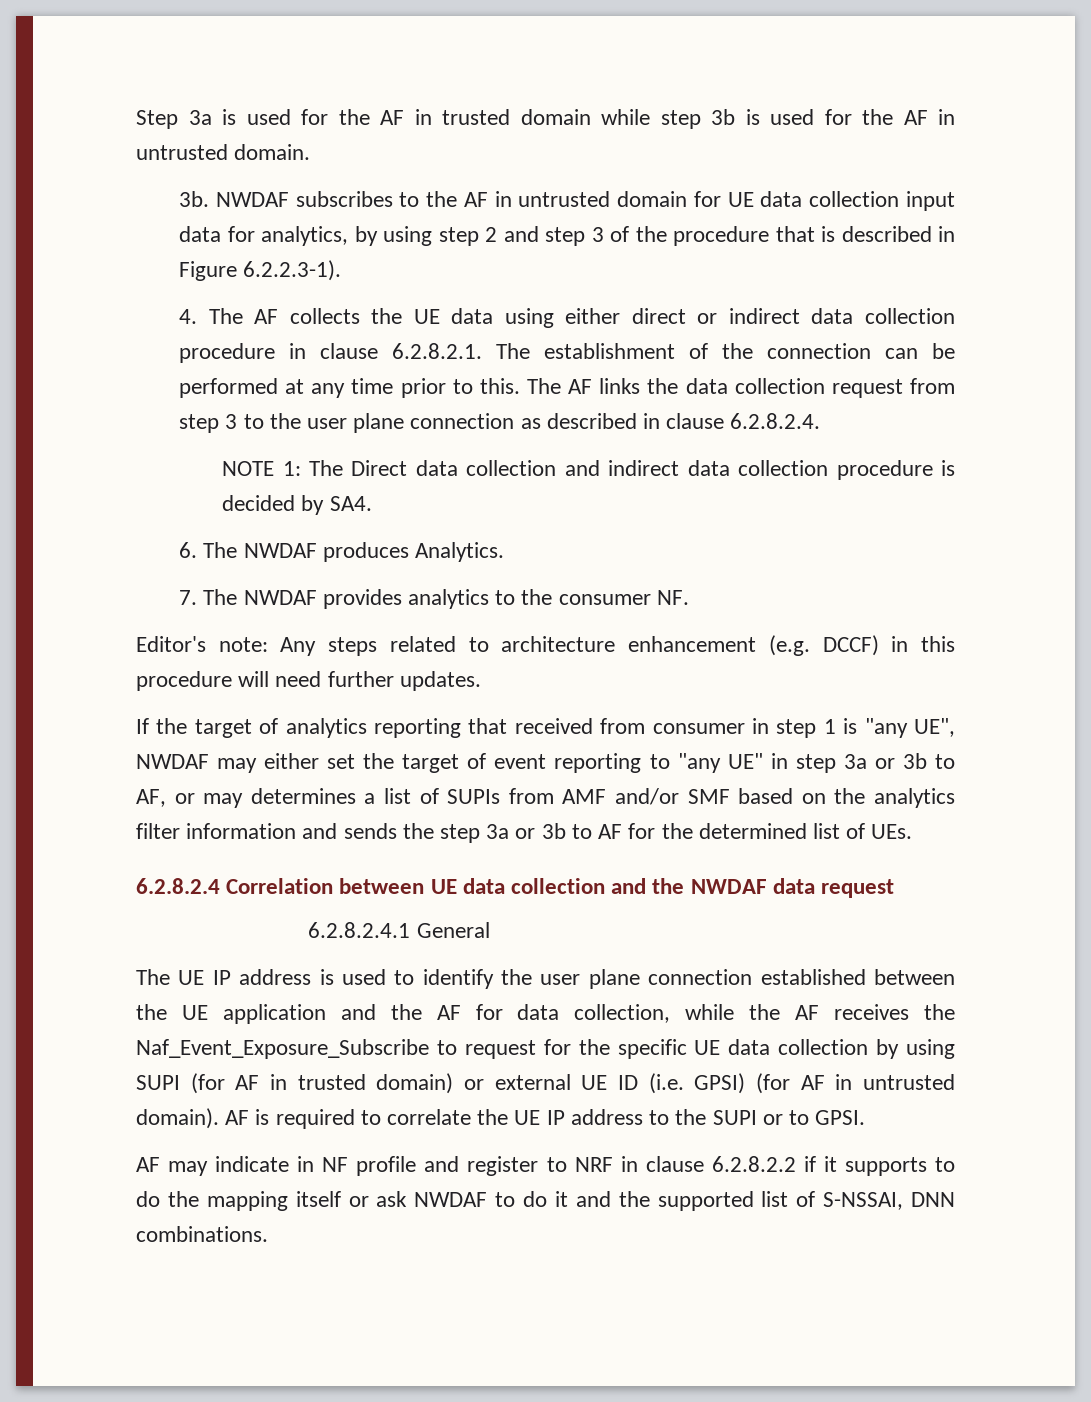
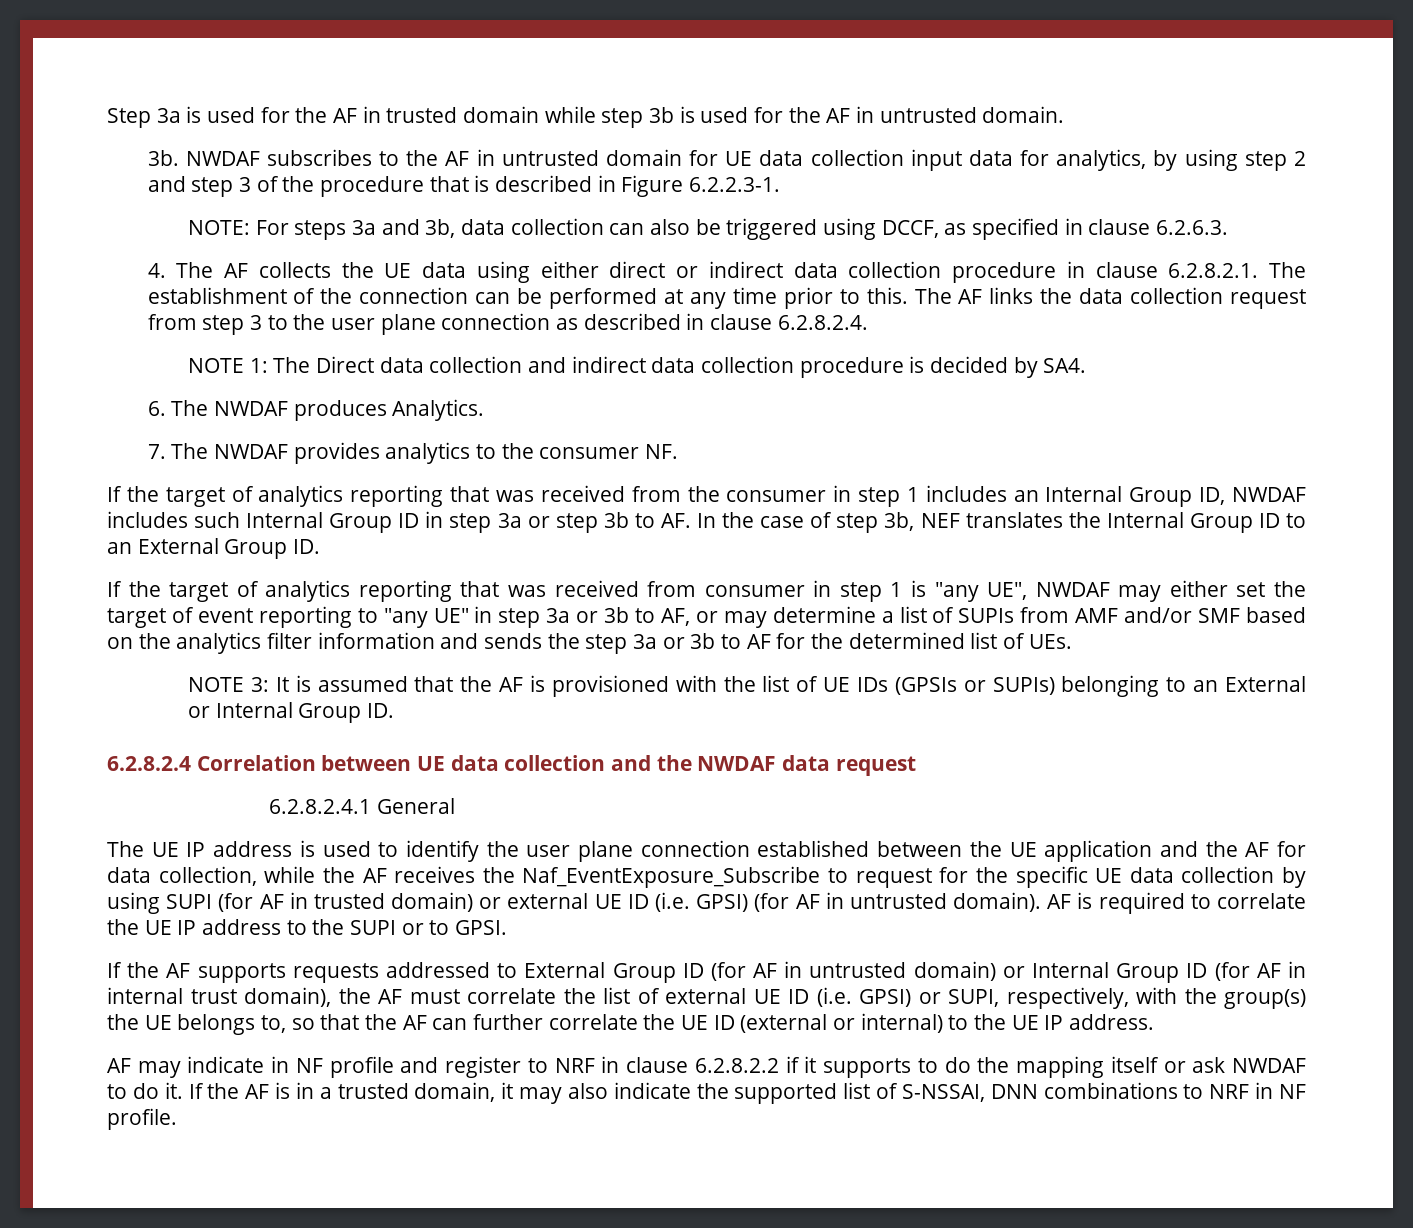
[243,260,342,281] 6.2.2.3-1). -> [688,177,780,192] [188,218,1229,240] 6.2.2.3-1. // NOTE: For steps 3a and 3b, data collection can also be triggered using DCCF, as specified in clause 6.2.6.3.
[136,635,956,656] [136,671,481,691] [136,718,508,738] Editor's note: Any steps related to architecture enhancement (e.g. DCCF) in this procedure will need further updates. // If the target of analytics reporting that -> [107,485,1306,507] [107,511,1307,533] [107,538,321,559] [107,580,547,602] If the target of analytics reporting that was received from the consumer in step 1 includes an Internal Group ID, NWDAF includes such Internal Group ID in step 3a or step 3b to AF. In the case of step 3b, NEF translates the Internal Group ID to an External Group ID. // If the target of analytics reporting that was
[250,788,356,804] determines -> [772,606,876,623] determine
(913, 831) none -> [188,675,1307,697] [188,702,395,723] // NOTE 3: It is assumed that the AF is provisioned with the list of UE IDs (GPSIs or SUPIs) belonging to an External or Internal Group ID.
[136,1039,429,1059] Naf_Event_Exposure_Subscribe -> [522,866,821,888] Naf_EventExposure_Subscribe
(866, 1117) none -> [107,961,1306,983] [107,987,1307,1009] [107,1013,1155,1035] // If the AF supports requests addressed to External Group ID (for AF in untrusted domain) or Internal Group ID (for AF in internal trust domain), the AF must correlate the list of external UE ID (i.e. GPSI) or SUPI, respectively, with the group(s) the UE belongs to, so that the AF can further correlate the UE ID (external or internal) to the UE IP address.
[554,1191,611,1207] it and -> [164,1082,691,1104] it. If the AF is in a trusted domain, it may also indicate
[136,1226,268,1242] combinations. -> [1043,1082,1306,1099] [107,1108,177,1130] combinations to NRF in NF profile.

